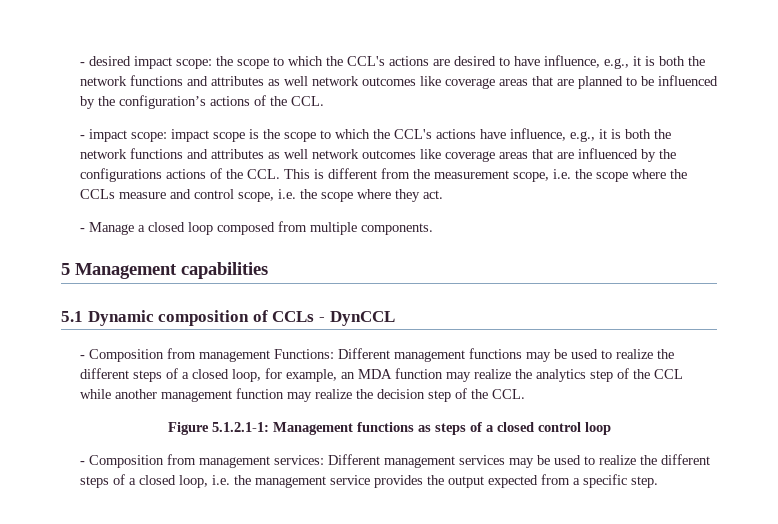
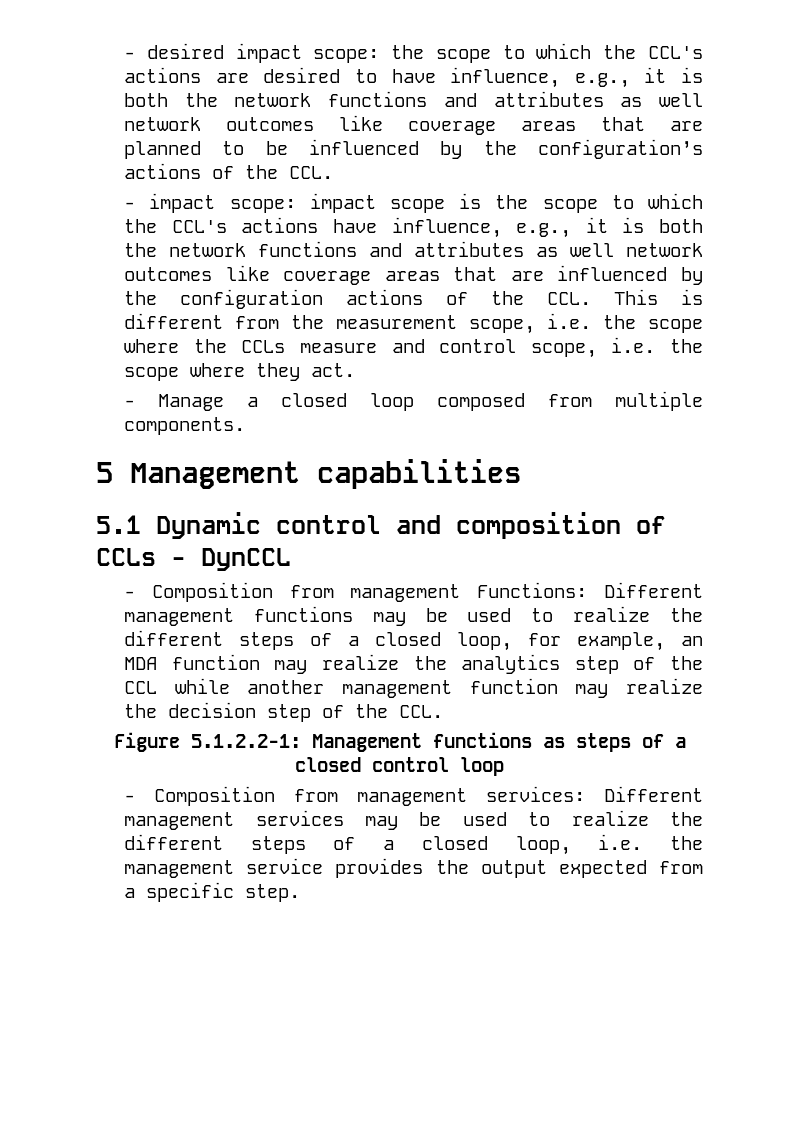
[79,168,162,182] configurations -> [180,289,324,309] configuration
(154, 318) none -> [276,515,441,534] control and
[211,422,269,432] 5.1.2.1-1: -> [190,734,301,748] 5.1.2.2-1:

